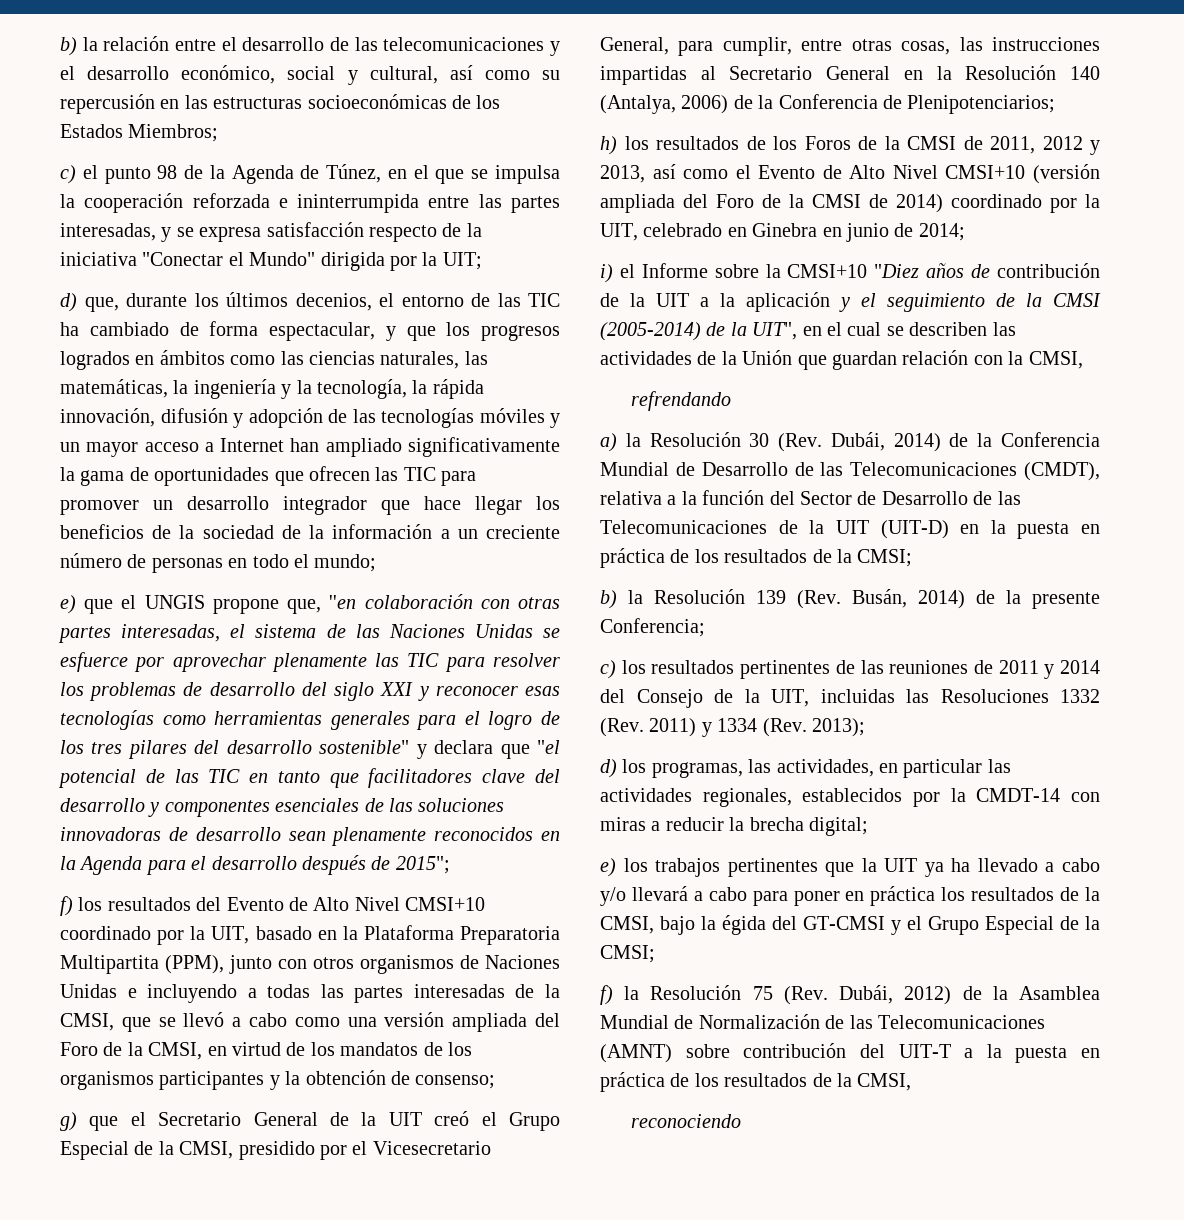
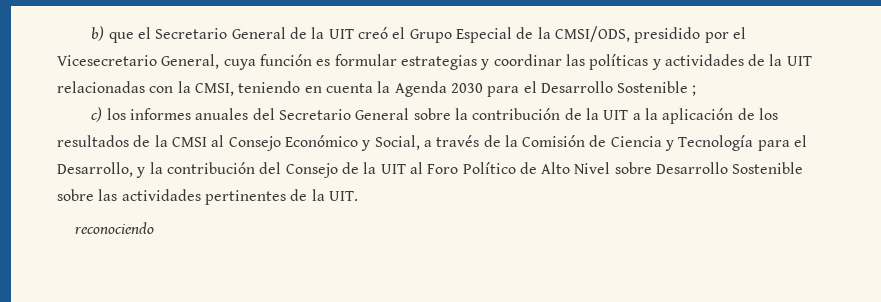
[60,36,560,56] [60,65,560,85] [60,94,501,114] [60,124,219,142] [60,164,560,184] [60,193,560,213] [60,222,482,242] [60,252,482,271] [60,292,560,312] [60,321,560,341] [60,350,488,370] [60,379,484,399] [60,408,560,428] [60,437,560,457] [60,466,477,486] [60,496,560,515] [60,524,560,539] [60,553,377,573] [60,594,560,614] [58,624,560,643] [60,652,560,672] [60,682,560,701] [60,710,560,730] [60,740,560,759] [58,768,560,788] [60,798,505,817] [60,827,560,846] [60,855,450,875] [60,896,486,916] [60,925,560,945] [60,955,560,974] [60,984,560,1003] [60,1012,560,1032] [60,1042,472,1060] [60,1070,496,1090] [60,1112,77,1131] b) la relación entre el desarrollo de las telecomunicaciones y el desarrollo económico, social y cultural, así como su repercusión en las estructuras socioeconómicas de los Estados Miembros; // c) el punto 98 de la Agenda de Túnez, en el que se impulsa la cooperación reforzada e ininterrumpida entre las partes interesadas, y se expresa satisfacción respecto de la iniciativa "Conectar el Mundo" dirigida por la UIT; // d) que, durante los últimos decenios, el entorno de las TIC ha cambiado de forma espectacular, y que los progresos logrados en ámbitos como las ciencias naturales, las matemáticas, la ingeniería y la tecnología, la rápida innovación, difusión y adopción de las tecnologías móviles y un mayor acceso a Internet han ampliado significativamente la gama de oportunidades que ofrecen las TIC para promover un desarrollo integrador que hace llegar los beneficios de la sociedad de la información a un creciente número de personas en todo el mundo; // e) que el UNGIS propone que, ''en colaboración con otras partes interesadas, el sistema de las Naciones Unidas se esfuerce por aprovechar plenamente las TIC para resolver los problemas de desarrollo del siglo XXI y reconocer esas tecnologías como herramientas generales para el logro de los tres pilares del desarrollo sostenible" y declara que "el potencial de las TIC en tanto que facilitadores clave del desarrollo y componentes esenciales de las soluciones innovadoras de desarrollo sean plenamente reconocidos en la Agenda para el desarrollo después de 2015"; // f) los resultados del Evento de Alto Nivel CMSI+10 coordinado por la UIT, basado en la Plataforma Preparatoria Multipartita (PPM), junto con otros organismos de Naciones Unidas e incluyendo a todas las partes interesadas de la CMSI, que se llevó a cabo como una versión ampliada del Foro de la CMSI, en virtud de los mandatos de los organismos participantes y la obtención de consenso; // g) -> [91,26,105,41] b)
[179,1141,234,1159] CMSI, -> [554,26,630,42] CMSI/ODS,
[678,37,1100,56] [600,65,1100,85] [600,94,1056,114] [600,136,1100,155] [600,164,1100,184] [600,194,1100,213] [600,223,965,242] [600,263,991,283] para cumplir, entre otras cosas, las instrucciones impartidas al Secretario General en la Resolución 140 (Antalya, 2006) de la Conferencia de Plenipotenciarios; // h) los resultados de los Foros de la CMSI de 2011, 2012 y 2013, así como el Evento de Alto Nivel CMSI+10 (versión ampliada del Foro de la CMSI de 2014) coordinado por la UIT, celebrado en Ginebra en junio de 2014; // i) el Informe sobre la CMSI+10 "Diez años de -> [223,54,812,70] [57,81,697,97] [91,107,468,122] cuya función es formular estrategias y coordinar las políticas y actividades de la UIT relacionadas con la CMSI, teniendo en cuenta la Agenda 2030 para el Desarrollo Sostenible ; // c) los informes anuales del Secretario General sobre la
[839,293,1101,312] [600,322,1016,341] [600,350,1083,370] [631,391,732,411] [600,432,1100,452] [600,462,1100,481] [600,490,1021,505] [600,520,1100,539] [600,548,913,568] [600,589,1100,609] [600,618,705,637] [600,660,1100,679] [600,689,1100,708] [600,718,865,737] [600,759,1011,778] [600,788,1100,807] [600,817,868,836] [600,858,1100,877] [600,886,1100,906] [600,915,1100,935] [600,945,655,963] [600,985,1100,1005] [600,1014,1045,1029] [600,1043,1100,1063] [600,1072,912,1092] y el seguimiento de la CMSI (2005-2014) de la UIT", en el cual se describen las actividades de la Unión que guardan relación con la CMSI, // refrendando // a) la Resolución 30 (Rev. Dubái, 2014) de la Conferencia Mundial de Desarrollo de las Telecomunicaciones (CMDT), relativa a la función del Sector de Desarrollo de las Telecomunicaciones de la UIT (UIT-D) en la puesta en práctica de los resultados de la CMSI; // b) la Resolución 139 (Rev. Busán, 2014) de la presente Conferencia; // c) los resultados pertinentes de las reuniones de 2011 y 2014 del Consejo de la UIT, incluidas las Resoluciones 1332 (Rev. 2011) y 1334 (Rev. 2013); // d) los programas, las actividades, en particular las actividades regionales, establecidos por la CMDT-14 con miras a reducir la brecha digital; // e) los trabajos pertinentes que la UIT ya ha llevado a cabo y/o llevará a cabo para poner en práctica los resultados de la CMSI, bajo la égida del GT-CMSI y el Grupo Especial de la CMSI; // f) la Resolución 75 (Rev. Dubái, 2012) de la Asamblea Mundial de Normalización de las Telecomunicaciones (AMNT) sobre contribución del UIT-T a la puesta en práctica de los resultados de la CMSI, -> [737,108,778,120] [57,135,808,151] [57,162,804,178] [57,189,358,205] de los resultados de la CMSI al Consejo Económico y Social, a través de la Comisión de Ciencia y Tecnología para el Desarrollo, y la contribución del Consejo de la UIT al Foro Político de Alto Nivel sobre Desarrollo Sostenible sobre las actividades pertinentes de la UIT.

